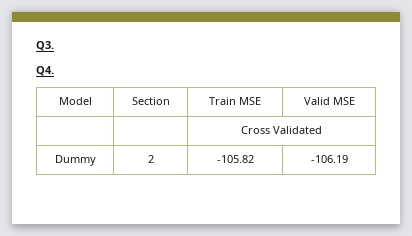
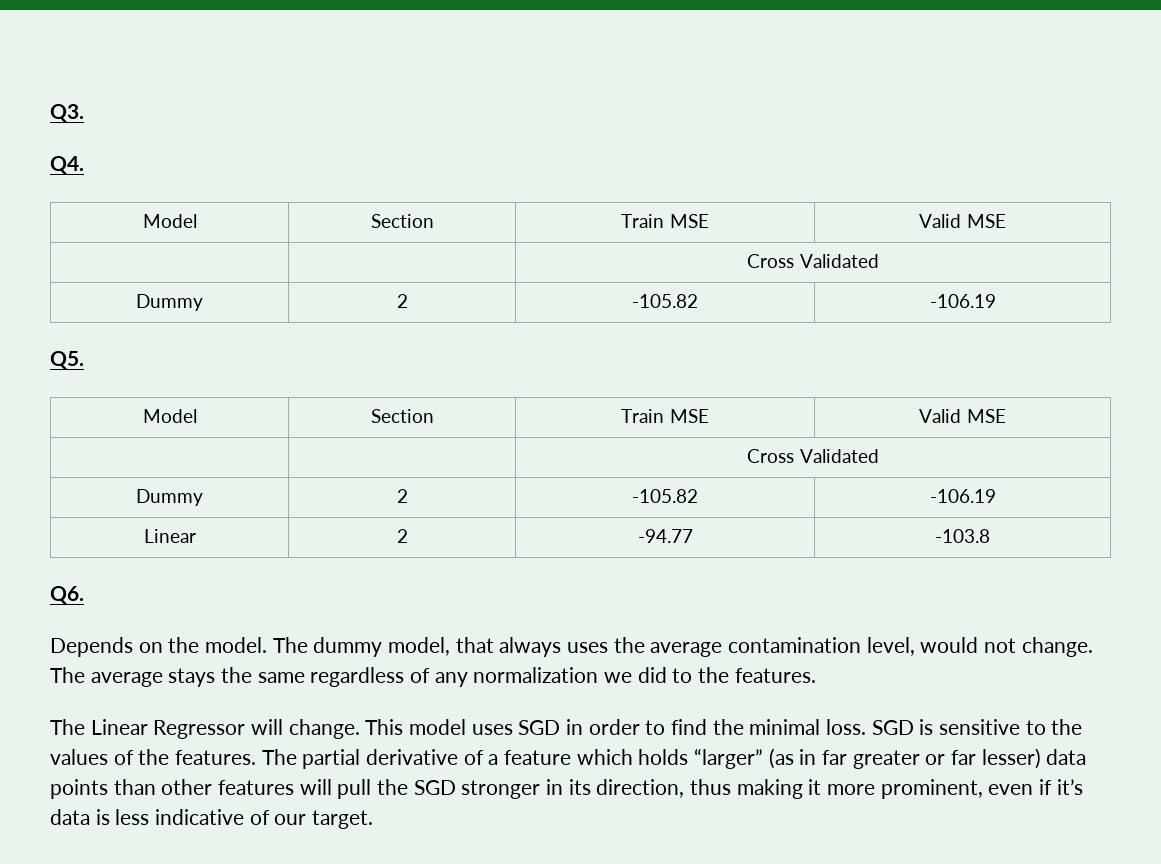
(348, 159) none -> [50,351,84,369] [142,409,197,423] [370,409,434,423] [621,409,709,423] [919,409,1006,423] [747,449,879,463] [136,489,203,506] [396,489,408,503] [632,489,698,503] [929,489,996,503] [143,529,196,543] [396,529,408,543] [637,529,693,543] [935,529,990,543] [50,586,84,604] [50,637,1093,657] [50,667,816,687] [50,719,1083,739] [50,748,1087,769] [50,779,1083,799] [50,809,374,829] // Q5. // Model | Section | Train MSE | Valid MSE // | | Cross Validated // Dummy | 2 | -105.82 | -106.19 // Linear | 2 | -94.77 | -103.8 // Q6. // Depends on the model. The dummy model, that always uses the average contamination level, would not change. The average stays the same regardless of any normalization we did to the features. // The Linear Regressor will change. This model uses SGD in order to find the minimal loss. SGD is sensitive to the values of the features. The partial derivative of a feature which holds “larger” (as in far greater or far lesser) data points than other features will pull the SGD stronger in its direction, thus making it more prominent, even if it’s data is less indicative of our target.

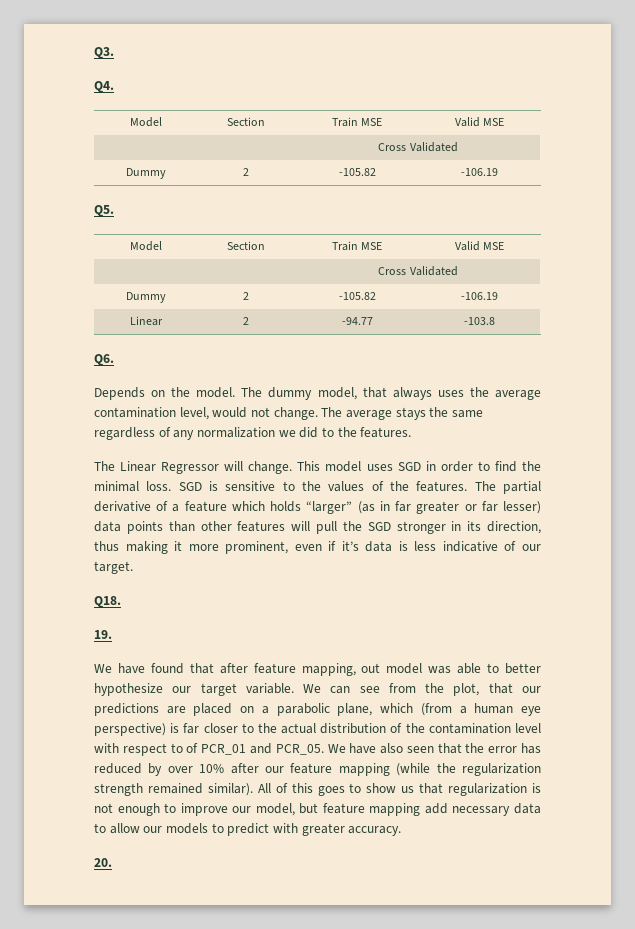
(374, 819) none -> [94,596,121,608] [94,630,112,639] [94,663,542,676] [94,683,541,696] [94,703,541,716] [94,723,541,736] [94,743,541,756] [94,763,541,776] [94,783,541,796] [94,803,541,816] [94,823,402,836] [94,858,112,867] // Q18. // 19. // We have found that after feature mapping, out model was able to better hypothesize our target variable. We can see from the plot, that our predictions are placed on a parabolic plane, which (from a human eye perspective) is far closer to the actual distribution of the contamination level with respect to of PCR_01 and PCR_05. We have also seen that the error has reduced by over 10% after our feature mapping (while the regularization strength remained similar). All of this goes to show us that regularization is not enough to improve our model, but feature mapping add necessary data to allow our models to predict with greater accuracy. // 20.

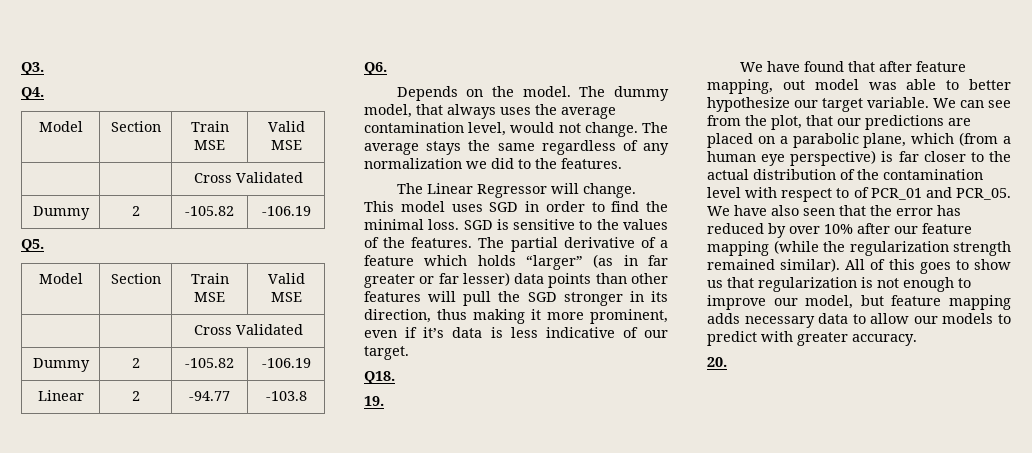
[424,803,448,814] add -> [707,313,740,324] adds

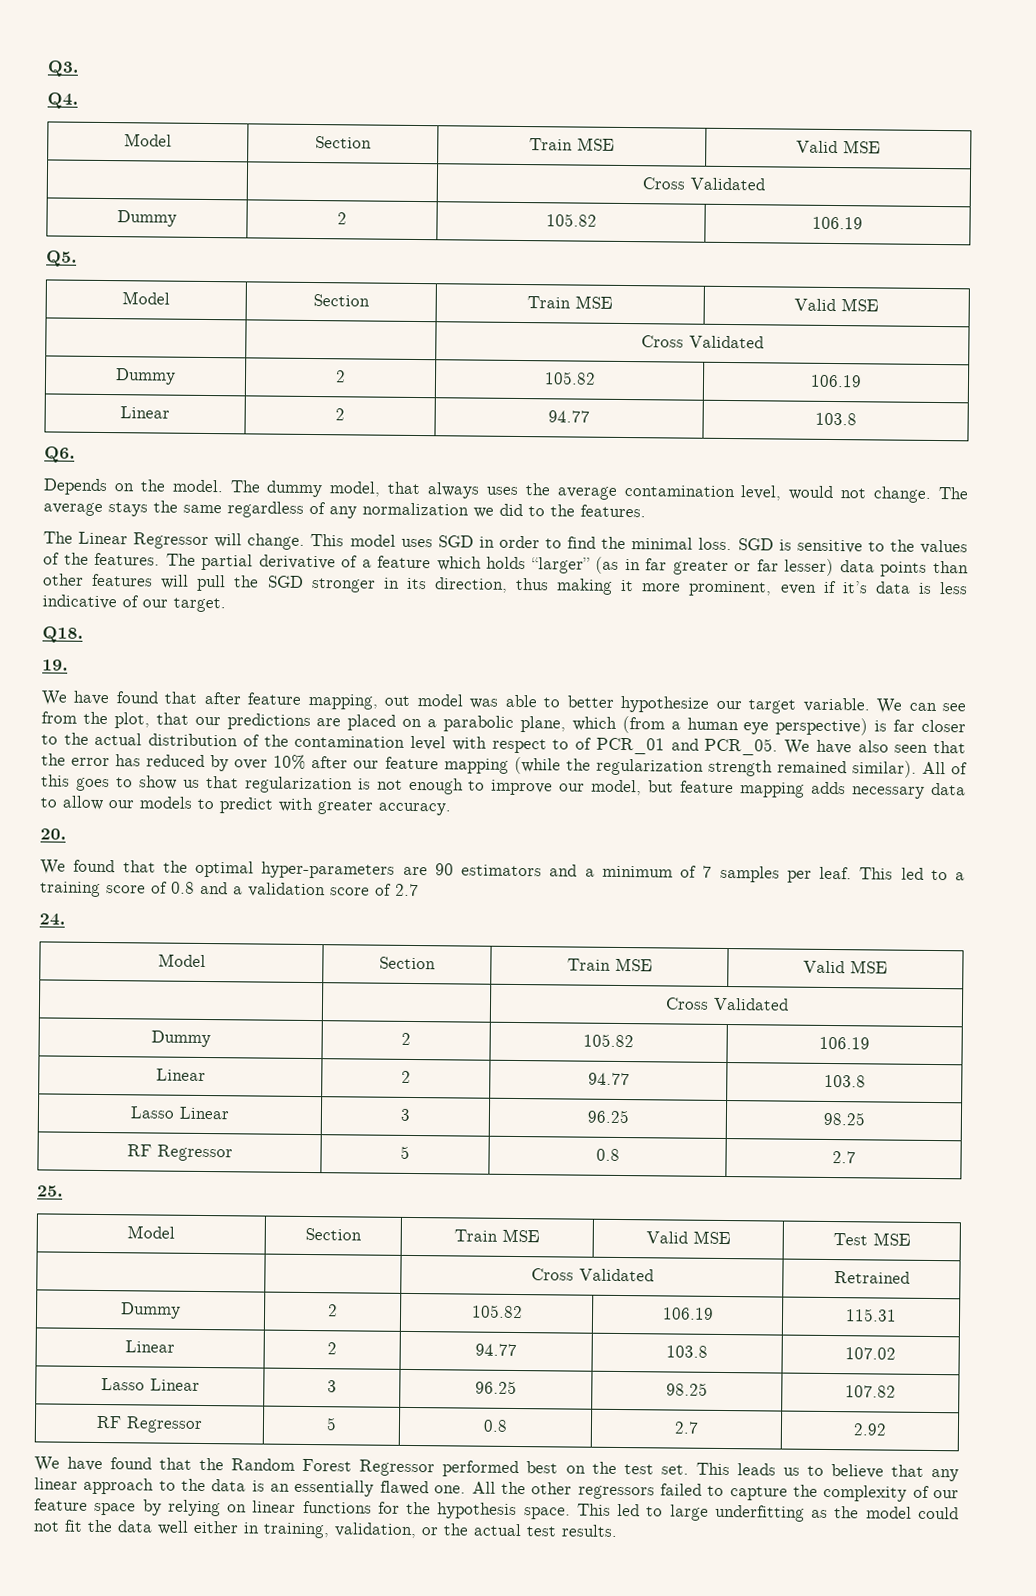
[185,206,234,216] [261,206,311,216] -105.82 | -106.19 -> [545,213,597,227] [812,216,863,230] 105.82 | 106.19
[185,358,234,368] [261,358,311,368] [37,390,84,401] [131,391,140,401] [189,391,230,401] [265,391,307,401] -105.82 | -106.19 // Linear | 2 | -94.77 | -103.8 -> [543,371,596,385] [810,374,862,388] [120,406,170,419] [335,408,345,421] [548,410,590,423] [814,412,857,426] 105.82 | 106.19 // Linear | 2 | 94.77 | 103.8
(727, 362) none -> [40,859,965,883] [40,881,419,898] [39,913,65,926] [157,953,206,968] [379,956,436,970] [566,957,653,972] [803,960,888,974] [664,997,789,1011] [150,1030,211,1048] [401,1032,411,1045] [583,1033,634,1048] [819,1036,870,1050] [155,1068,206,1082] [401,1070,411,1083] [587,1072,630,1086] [823,1074,866,1088] [129,1106,230,1120] [400,1108,411,1121] [586,1109,630,1124] [822,1111,865,1126] [126,1144,233,1162] [400,1145,410,1159] [595,1148,620,1161] [831,1151,856,1164] [37,1185,63,1197] [127,1225,175,1239] [305,1227,362,1241] [454,1228,540,1243] [645,1230,731,1245] [832,1232,911,1246] [530,1268,654,1282] [833,1271,910,1284] [120,1302,181,1319] [328,1304,338,1317] [471,1304,523,1319] [662,1307,714,1320] [845,1308,897,1322] [125,1340,175,1353] [327,1342,337,1355] [475,1343,517,1357] [666,1345,708,1358] [845,1347,896,1360] [100,1378,200,1391] [327,1380,337,1393] [475,1380,517,1395] [666,1382,708,1396] [845,1385,896,1398] [96,1415,203,1433] [326,1417,337,1431] [483,1419,508,1432] [674,1421,699,1434] [853,1423,887,1436] [34,1456,959,1482] [34,1477,960,1502] [34,1498,960,1522] [33,1519,618,1539] // We found that the optimal hyper-parameters are 90 estimators and a minimum of 7 samples per leaf. This led to a training score of 0.8 and a validation score of 2.7 // 24. // Model | Section | Train MSE | Valid MSE // | | Cross Validated // Dummy | 2 | 105.82 | 106.19 // Linear | 2 | 94.77 | 103.8 // Lasso Linear | 3 | 96.25 | 98.25 // RF Regressor | 5 | 0.8 | 2.7 // 25. // Model | Section | Train MSE | Valid MSE | Test MSE // | | Cross Validated | Retrained // Dummy | 2 | 105.82 | 106.19 | 115.31 // Linear | 2 | 94.77 | 103.8 | 107.02 // Lasso Linear | 3 | 96.25 | 98.25 | 107.82 // RF Regressor | 5 | 0.8 | 2.7 | 2.92 // We have found that the Random Forest Regressor performed best on the test set. This leads us to believe that any linear approach to the data is an essentially flawed one. All the other regressors failed to capture the complexity of our feature space by relying on linear functions for the hypothesis space. This led to large underfitting as the model could not fit the data well either in training, validation, or the actual test results.

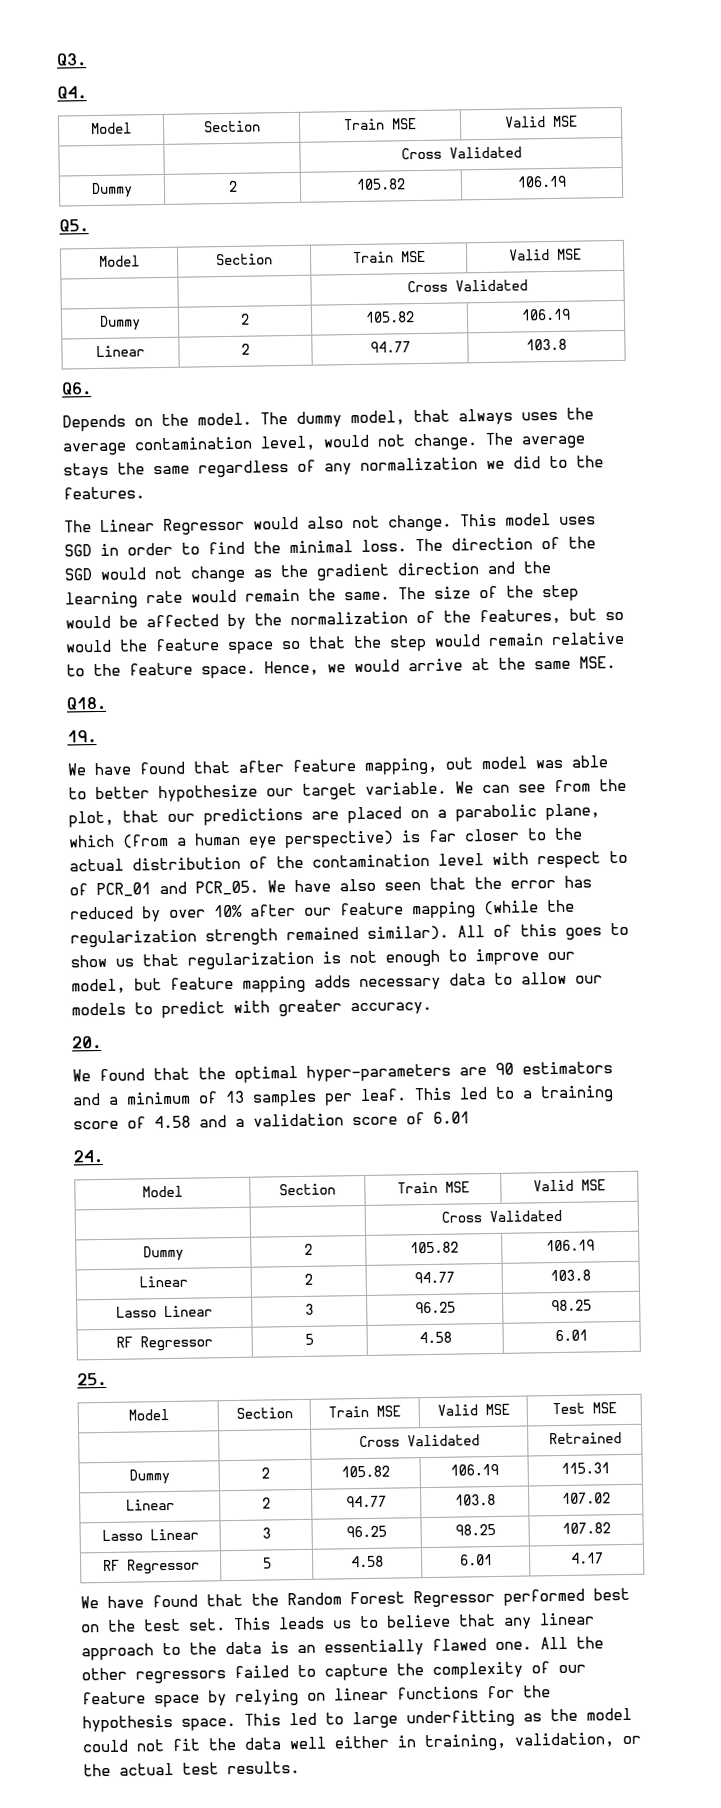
[214,533,243,548] will -> [253,515,380,530] would also not
[737,538,968,555] [43,552,969,577] [43,573,969,597] [42,594,226,613] SGD is sensitive to the values of the features. The partial derivative of a feature which holds “larger” (as in far greater or far lesser) data points than other features will pull the SGD stronger in its direction, thus making it more prominent, even if it’s data is less indicative of our target. -> [415,536,596,552] [64,561,551,583] [65,584,579,609] [65,608,624,631] [65,631,625,655] [66,656,616,679] The direction of the SGD would not change as the gradient direction and the learning rate would remain the same. The size of the step would be affected by the normalization of the features, but so would the feature space so that the step would remain relative to the feature space. Hence, we would arrive at the same MSE.
[702,865,713,878] 7 -> [225,1090,245,1104] 13
[171,881,195,894] 0.8 -> [154,1115,191,1129] 4.58
[395,883,419,897] 2.7 -> [433,1111,470,1124] 6.01
[595,1148,620,1161] [831,1151,856,1164] 0.8 | 2.7 -> [418,1331,452,1344] [555,1329,588,1342] 4.58 | 6.01
[483,1419,508,1432] [674,1421,699,1434] [853,1423,887,1436] 0.8 | 2.7 | 2.92 -> [351,1555,385,1568] [459,1554,493,1566] [569,1552,604,1564] 4.58 | 6.01 | 4.17

